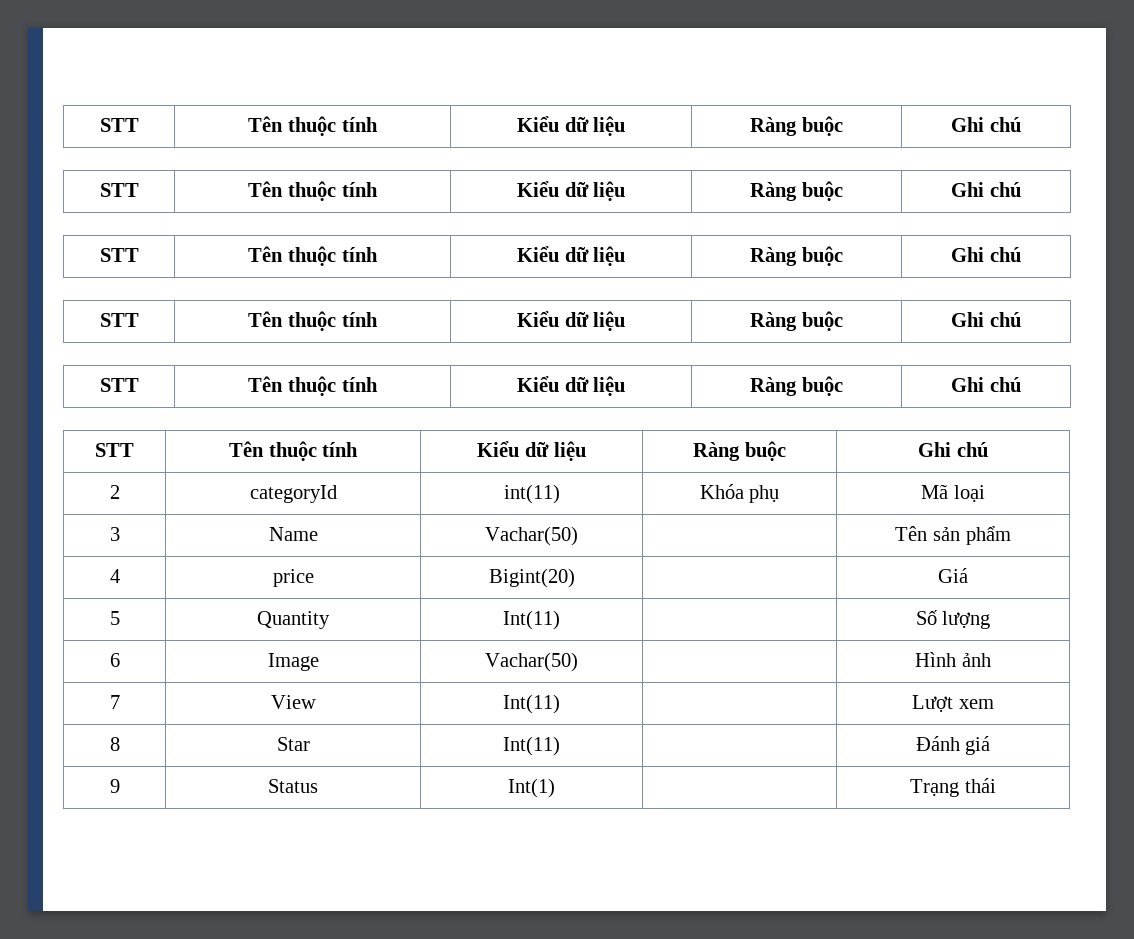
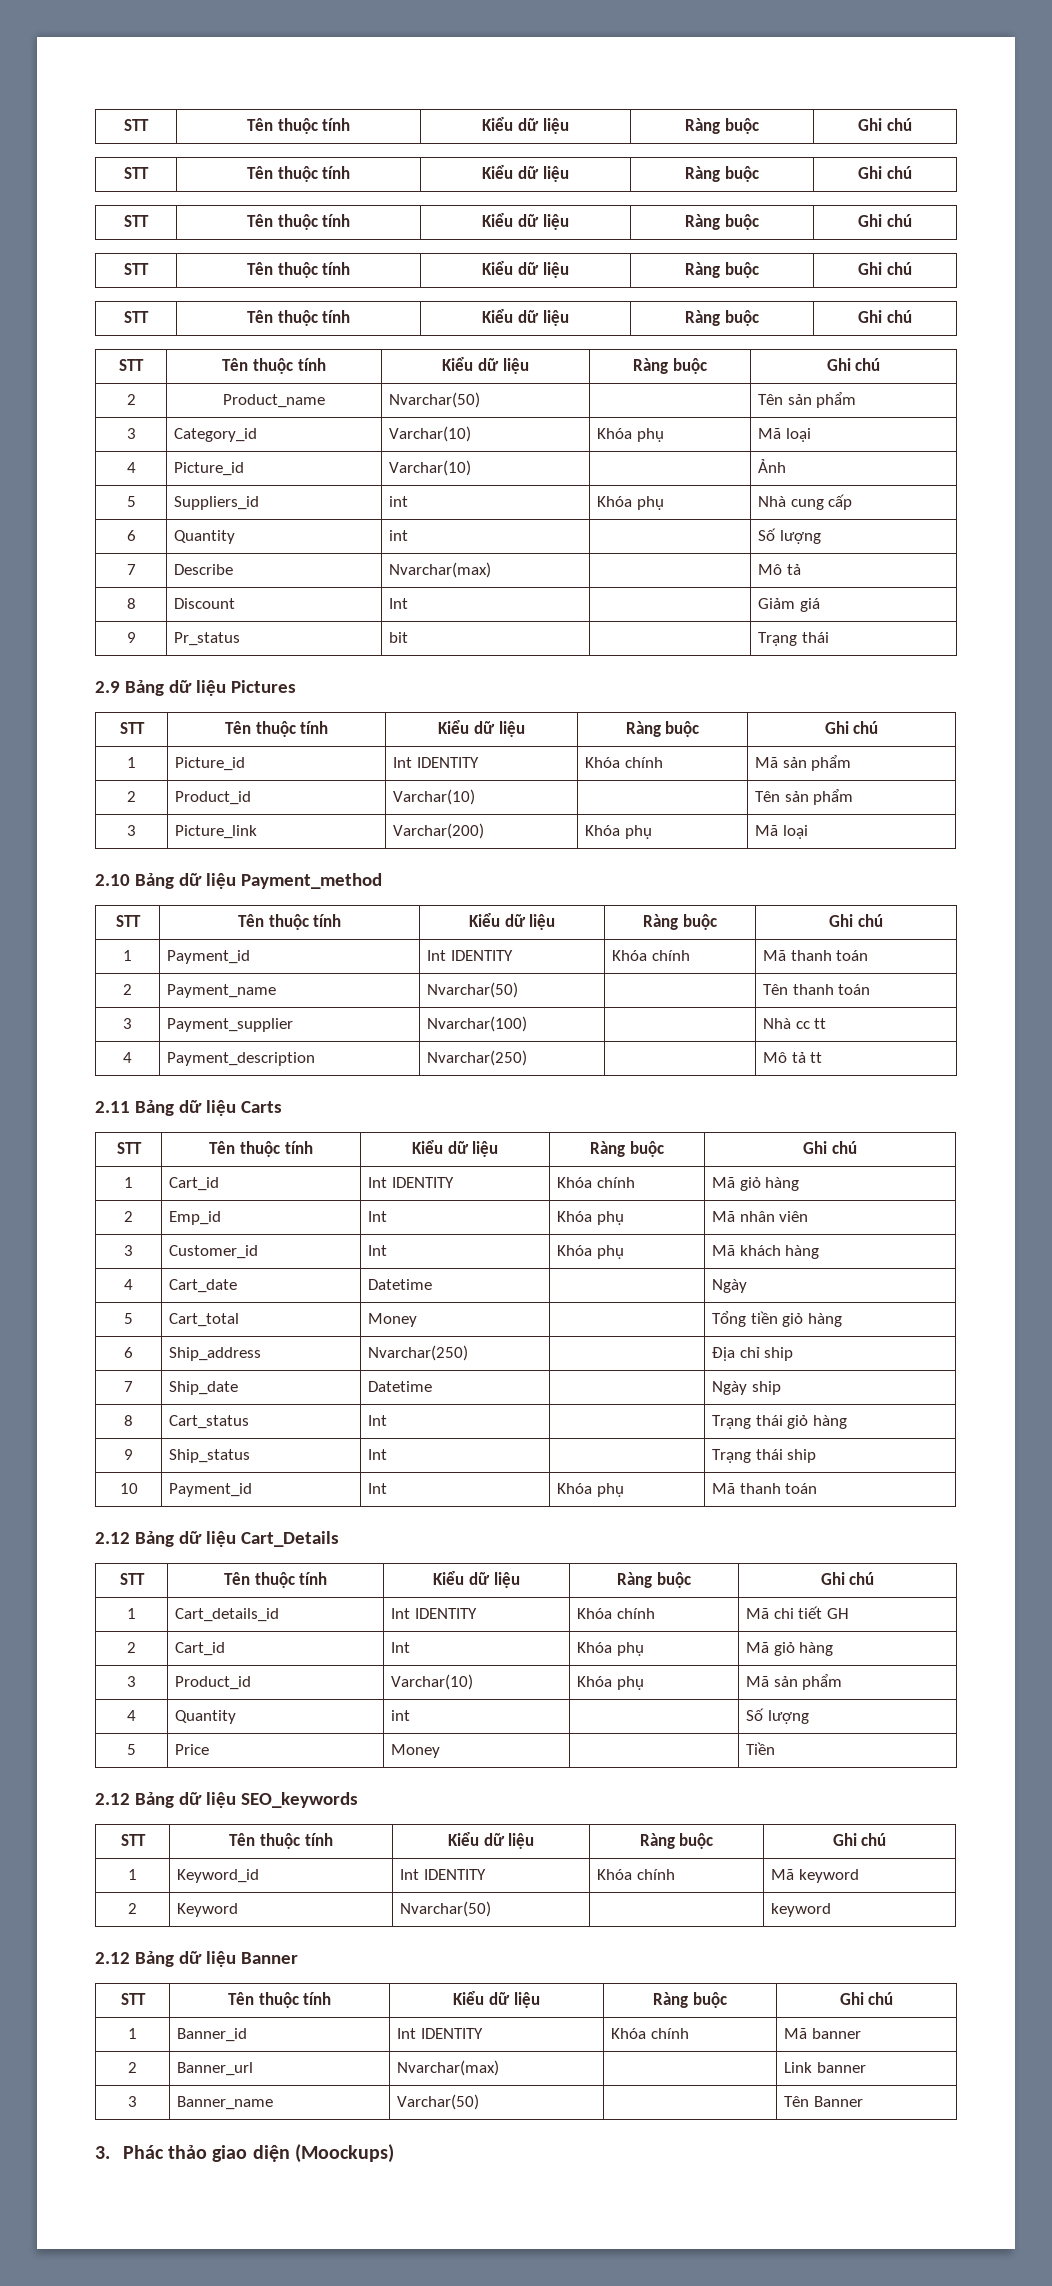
[249,485,337,503] [503,484,560,504] [699,484,780,503] [921,484,985,502] [109,527,120,541] [268,527,318,541] [485,526,578,546] [895,526,1011,545] [109,569,120,583] [272,569,314,587] [488,568,575,588] [938,568,968,583] [109,611,120,625] [257,611,330,629] [503,610,560,630] [915,610,991,629] [109,653,120,667] [267,653,319,671] [485,652,578,672] [915,652,991,667] [109,695,120,709] [270,695,316,709] [503,694,560,714] [912,695,994,712] [109,737,120,751] [276,737,310,751] [503,736,560,756] [915,736,991,755] [109,779,120,793] [268,779,318,793] [508,778,555,798] [910,778,996,797] categoryId | int(11) | Khóa phụ | Mã loại // 3 | Name | Vachar(50) | | Tên sản phẩm // 4 | price | Bigint(20) | | Giá // 5 | Quantity | Int(11) | | Số lượng // 6 | Image | Vachar(50) | | Hình ảnh // 7 | View | Int(11) | | Lượt xem // 8 | Star | Int(11) | | Đánh giá // 9 | Status | Int(1) | | Trạng thái -> [223,394,325,408] [389,392,481,408] [758,392,857,408] [126,428,136,439] [174,428,258,442] [389,426,472,442] [597,428,664,442] [758,428,811,442] [126,462,136,473] [174,462,245,476] [389,460,472,476] [758,459,787,473] [126,496,136,507] [174,496,260,510] [389,496,409,507] [597,496,664,510] [758,494,853,510] [126,530,136,541] [174,530,236,544] [389,530,409,541] [758,528,821,544] [126,564,136,575] [174,564,234,575] [389,562,492,578] [758,564,801,575] [126,598,136,609] [174,598,236,609] [389,598,409,609] [758,598,820,612] [126,632,136,643] [174,632,241,646] [389,632,409,643] [758,632,829,646] [95,680,296,696] [119,722,145,734] [224,721,329,737] [438,720,525,737] [625,721,700,737] [824,721,879,734] [127,757,136,768] [175,757,246,771] [393,757,479,768] [585,757,663,768] [755,755,852,771] [127,791,136,802] [175,791,252,805] [393,789,476,805] [755,789,854,805] [127,825,136,836] [175,825,258,839] [393,823,485,839] [585,825,652,839] [755,825,808,839] [95,873,382,889] [115,915,141,927] [237,914,342,930] [468,913,556,930] [643,914,717,930] [829,914,883,927] [123,950,132,961] [167,950,251,964] [427,950,513,961] [612,950,690,961] [763,950,869,961] [123,984,132,995] [167,984,277,998] [427,982,519,998] [763,984,871,995] [123,1018,132,1029] [167,1018,294,1032] [427,1016,528,1032] [763,1018,827,1029] [123,1052,132,1063] [167,1052,316,1066] [427,1050,528,1066] [763,1052,823,1063] [95,1100,282,1116] [116,1142,142,1154] [209,1141,313,1157] [411,1140,499,1157] [590,1141,664,1157] [803,1141,857,1154] [124,1177,133,1188] [169,1177,220,1191] [368,1177,454,1188] [557,1177,635,1188] [712,1177,800,1191] [124,1211,133,1222] [169,1211,222,1225] [368,1211,388,1222] [557,1211,624,1225] [712,1211,809,1222] [124,1245,133,1256] [169,1245,259,1259] [368,1245,388,1256] [557,1245,624,1259] [712,1245,820,1259] [124,1279,133,1290] [169,1279,238,1293] [368,1279,433,1290] [712,1279,748,1293] [124,1313,133,1324] [169,1313,240,1327] [368,1313,418,1327] [712,1311,842,1327] [124,1347,133,1358] [169,1347,262,1361] [368,1345,469,1361] [712,1347,794,1361] [124,1381,133,1392] [169,1381,239,1395] [368,1381,433,1392] [712,1381,781,1395] [124,1415,133,1426] [169,1415,250,1429] [368,1415,388,1426] [712,1415,847,1429] [124,1449,133,1460] [169,1449,251,1463] [368,1449,388,1460] [712,1449,817,1463] [119,1483,138,1494] [169,1483,253,1497] [368,1483,388,1494] [557,1483,624,1497] [712,1483,818,1494] [95,1531,339,1547] [119,1573,145,1585] [223,1572,328,1588] [433,1571,520,1588] [617,1572,691,1588] [820,1572,875,1585] [127,1608,136,1619] [175,1608,280,1622] [391,1608,477,1619] [577,1608,655,1619] [746,1606,849,1619] [127,1642,136,1653] [175,1642,226,1656] [391,1642,411,1653] [577,1642,644,1656] [746,1642,834,1656] [127,1676,136,1687] [175,1676,252,1690] [391,1674,474,1690] [577,1676,644,1690] [746,1674,843,1690] [127,1710,136,1721] [175,1710,237,1724] [391,1710,411,1721] [746,1708,809,1724] [127,1744,136,1755] [175,1744,210,1755] [391,1744,441,1758] [746,1742,776,1755] [95,1792,358,1808] [120,1834,146,1846] [229,1833,333,1849] [447,1832,535,1849] [639,1833,714,1849] [832,1833,887,1846] [128,1869,137,1880] [177,1869,260,1883] [400,1869,486,1880] [597,1869,675,1880] [771,1869,859,1883] [128,1903,137,1914] [177,1903,239,1917] [400,1901,492,1917] [771,1903,832,1917] [95,1951,298,1967] [120,1993,146,2005] [227,1992,332,2008] [453,1991,540,2008] [653,1992,727,2008] [839,1992,894,2005] [128,2028,137,2039] [177,2028,248,2042] [397,2028,483,2039] [611,2028,689,2039] [784,2028,861,2039] [128,2062,137,2073] [177,2062,254,2076] [397,2060,500,2076] [784,2062,866,2073] [128,2096,137,2107] [177,2096,274,2110] [397,2094,480,2110] [784,2096,863,2107] [95,2144,395,2163] Product_name | Nvarchar(50) | | Tên sản phẩm // 3 | Category_id | Varchar(10) | Khóa phụ | Mã loại // 4 | Picture_id | Varchar(10) | | Ảnh // 5 | Suppliers_id | int | Khóa phụ | Nhà cung cấp // 6 | Quantity | int | | Số lượng // 7 | Describe | Nvarchar(max) | | Mô tả // 8 | Discount | Int | | Giảm giá // 9 | Pr_status | bit | | Trạng thái // 2.9 Bảng dữ liệu Pictures // STT | Tên thuộc tính | Kiểu dữ liệu | Ràng buộc | Ghi chú // 1 | Picture_id | Int IDENTITY | Khóa chính | Mã sản phẩm // 2 | Product_id | Varchar(10) | | Tên sản phẩm // 3 | Picture_link | Varchar(200) | Khóa phụ | Mã loại // 2.10 Bảng dữ liệu Payment_method // STT | Tên thuộc tính | Kiểu dữ liệu | Ràng buộc | Ghi chú // 1 | Payment_id | Int IDENTITY | Khóa chính | Mã thanh toán // 2 | Payment_name | Nvarchar(50) | | Tên thanh toán // 3 | Payment_supplier | Nvarchar(100) | | Nhà cc tt // 4 | Payment_description | Nvarchar(250) | | Mô tả tt // 2.11 Bảng dữ liệu Carts // STT | Tên thuộc tính | Kiểu dữ liệu | Ràng buộc | Ghi chú // 1 | Cart_id | Int IDENTITY | Khóa chính | Mã giỏ hàng // 2 | Emp_id | Int | Khóa phụ | Mã nhân viên // 3 | Customer_id | Int | Khóa phụ | Mã khách hàng // 4 | Cart_date | Datetime | | Ngày // 5 | Cart_total | Money | | Tổng tiền giỏ hàng // 6 | Ship_address | Nvarchar(250) | | Địa chỉ ship // 7 | Ship_date | Datetime | | Ngày ship // 8 | Cart_status | Int | | Trạng thái giỏ hàng // 9 | Ship_status | Int | | Trạng thái ship // 10 | Payment_id | Int | Khóa phụ | Mã thanh toán // 2.12 Bảng dữ liệu Cart_Details // STT | Tên thuộc tính | Kiểu dữ liệu | Ràng buộc | Ghi chú // 1 | Cart_details_id | Int IDENTITY | Khóa chính | Mã chi tiết GH // 2 | Cart_id | Int | Khóa phụ | Mã giỏ hàng // 3 | Product_id | Varchar(10) | Khóa phụ | Mã sản phẩm // 4 | Quantity | int | | Số lượng // 5 | Price | Money | | Tiền // 2.12 Bảng dữ liệu SEO_keywords // STT | Tên thuộc tính | Kiểu dữ liệu | Ràng buộc | Ghi chú // 1 | Keyword_id | Int IDENTITY | Khóa chính | Mã keyword // 2 | Keyword | Nvarchar(50) | | keyword // 2.12 Bảng dữ liệu Banner // STT | Tên thuộc tính | Kiểu dữ liệu | Ràng buộc | Ghi chú // 1 | Banner_id | Int IDENTITY | Khóa chính | Mã banner // 2 | Banner_url | Nvarchar(max) | | Link banner // 3 | Banner_name | Varchar(50) | | Tên Banner // 3. Phác thảo giao diện (Moockups)

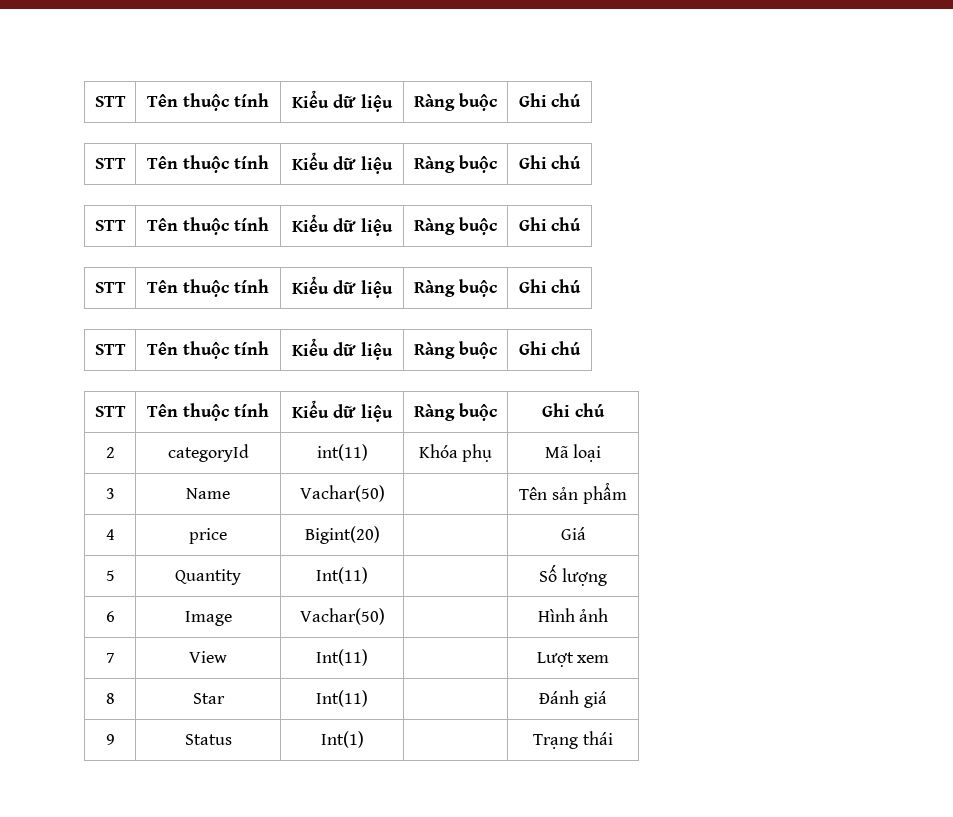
[223,394,325,408] [389,392,481,408] [758,392,857,408] [126,428,136,439] [174,428,258,442] [389,426,472,442] [597,428,664,442] [758,428,811,442] [126,462,136,473] [174,462,245,476] [389,460,472,476] [758,459,787,473] [126,496,136,507] [174,496,260,510] [389,496,409,507] [597,496,664,510] [758,494,853,510] [126,530,136,541] [174,530,236,544] [389,530,409,541] [758,528,821,544] [126,564,136,575] [174,564,234,575] [389,562,492,578] [758,564,801,575] [126,598,136,609] [174,598,236,609] [389,598,409,609] [758,598,820,612] [126,632,136,643] [174,632,241,646] [389,632,409,643] [758,632,829,646] [95,680,296,696] [119,722,145,734] [224,721,329,737] [438,720,525,737] [625,721,700,737] [824,721,879,734] [127,757,136,768] [175,757,246,771] [393,757,479,768] [585,757,663,768] [755,755,852,771] [127,791,136,802] [175,791,252,805] [393,789,476,805] [755,789,854,805] [127,825,136,836] [175,825,258,839] [393,823,485,839] [585,825,652,839] [755,825,808,839] [95,873,382,889] [115,915,141,927] [237,914,342,930] [468,913,556,930] [643,914,717,930] [829,914,883,927] [123,950,132,961] [167,950,251,964] [427,950,513,961] [612,950,690,961] [763,950,869,961] [123,984,132,995] [167,984,277,998] [427,982,519,998] [763,984,871,995] [123,1018,132,1029] [167,1018,294,1032] [427,1016,528,1032] [763,1018,827,1029] [123,1052,132,1063] [167,1052,316,1066] [427,1050,528,1066] [763,1052,823,1063] [95,1100,282,1116] [116,1142,142,1154] [209,1141,313,1157] [411,1140,499,1157] [590,1141,664,1157] [803,1141,857,1154] [124,1177,133,1188] [169,1177,220,1191] [368,1177,454,1188] [557,1177,635,1188] [712,1177,800,1191] [124,1211,133,1222] [169,1211,222,1225] [368,1211,388,1222] [557,1211,624,1225] [712,1211,809,1222] [124,1245,133,1256] [169,1245,259,1259] [368,1245,388,1256] [557,1245,624,1259] [712,1245,820,1259] [124,1279,133,1290] [169,1279,238,1293] [368,1279,433,1290] [712,1279,748,1293] [124,1313,133,1324] [169,1313,240,1327] [368,1313,418,1327] [712,1311,842,1327] [124,1347,133,1358] [169,1347,262,1361] [368,1345,469,1361] [712,1347,794,1361] [124,1381,133,1392] [169,1381,239,1395] [368,1381,433,1392] [712,1381,781,1395] [124,1415,133,1426] [169,1415,250,1429] [368,1415,388,1426] [712,1415,847,1429] [124,1449,133,1460] [169,1449,251,1463] [368,1449,388,1460] [712,1449,817,1463] [119,1483,138,1494] [169,1483,253,1497] [368,1483,388,1494] [557,1483,624,1497] [712,1483,818,1494] [95,1531,339,1547] [119,1573,145,1585] [223,1572,328,1588] [433,1571,520,1588] [617,1572,691,1588] [820,1572,875,1585] [127,1608,136,1619] [175,1608,280,1622] [391,1608,477,1619] [577,1608,655,1619] [746,1606,849,1619] [127,1642,136,1653] [175,1642,226,1656] [391,1642,411,1653] [577,1642,644,1656] [746,1642,834,1656] [127,1676,136,1687] [175,1676,252,1690] [391,1674,474,1690] [577,1676,644,1690] [746,1674,843,1690] [127,1710,136,1721] [175,1710,237,1724] [391,1710,411,1721] [746,1708,809,1724] [127,1744,136,1755] [175,1744,210,1755] [391,1744,441,1758] [746,1742,776,1755] [95,1792,358,1808] [120,1834,146,1846] [229,1833,333,1849] [447,1832,535,1849] [639,1833,714,1849] [832,1833,887,1846] [128,1869,137,1880] [177,1869,260,1883] [400,1869,486,1880] [597,1869,675,1880] [771,1869,859,1883] [128,1903,137,1914] [177,1903,239,1917] [400,1901,492,1917] [771,1903,832,1917] [95,1951,298,1967] [120,1993,146,2005] [227,1992,332,2008] [453,1991,540,2008] [653,1992,727,2008] [839,1992,894,2005] [128,2028,137,2039] [177,2028,248,2042] [397,2028,483,2039] [611,2028,689,2039] [784,2028,861,2039] [128,2062,137,2073] [177,2062,254,2076] [397,2060,500,2076] [784,2062,866,2073] [128,2096,137,2107] [177,2096,274,2110] [397,2094,480,2110] [784,2096,863,2107] [95,2144,395,2163] Product_name | Nvarchar(50) | | Tên sản phẩm // 3 | Category_id | Varchar(10) | Khóa phụ | Mã loại // 4 | Picture_id | Varchar(10) | | Ảnh // 5 | Suppliers_id | int | Khóa phụ | Nhà cung cấp // 6 | Quantity | int | | Số lượng // 7 | Describe | Nvarchar(max) | | Mô tả // 8 | Discount | Int | | Giảm giá // 9 | Pr_status | bit | | Trạng thái // 2.9 Bảng dữ liệu Pictures // STT | Tên thuộc tính | Kiểu dữ liệu | Ràng buộc | Ghi chú // 1 | Picture_id | Int IDENTITY | Khóa chính | Mã sản phẩm // 2 | Product_id | Varchar(10) | | Tên sản phẩm // 3 | Picture_link | Varchar(200) | Khóa phụ | Mã loại // 2.10 Bảng dữ liệu Payment_method // STT | Tên thuộc tính | Kiểu dữ liệu | Ràng buộc | Ghi chú // 1 | Payment_id | Int IDENTITY | Khóa chính | Mã thanh toán // 2 | Payment_name | Nvarchar(50) | | Tên thanh toán // 3 | Payment_supplier | Nvarchar(100) | | Nhà cc tt // 4 | Payment_description | Nvarchar(250) | | Mô tả tt // 2.11 Bảng dữ liệu Carts // STT | Tên thuộc tính | Kiểu dữ liệu | Ràng buộc | Ghi chú // 1 | Cart_id | Int IDENTITY | Khóa chính | Mã giỏ hàng // 2 | Emp_id | Int | Khóa phụ | Mã nhân viên // 3 | Customer_id | Int | Khóa phụ | Mã khách hàng // 4 | Cart_date | Datetime | | Ngày // 5 | Cart_total | Money | | Tổng tiền giỏ hàng // 6 | Ship_address | Nvarchar(250) | | Địa chỉ ship // 7 | Ship_date | Datetime | | Ngày ship // 8 | Cart_status | Int | | Trạng thái giỏ hàng // 9 | Ship_status | Int | | Trạng thái ship // 10 | Payment_id | Int | Khóa phụ | Mã thanh toán // 2.12 Bảng dữ liệu Cart_Details // STT | Tên thuộc tính | Kiểu dữ liệu | Ràng buộc | Ghi chú // 1 | Cart_details_id | Int IDENTITY | Khóa chính | Mã chi tiết GH // 2 | Cart_id | Int | Khóa phụ | Mã giỏ hàng // 3 | Product_id | Varchar(10) | Khóa phụ | Mã sản phẩm // 4 | Quantity | int | | Số lượng // 5 | Price | Money | | Tiền // 2.12 Bảng dữ liệu SEO_keywords // STT | Tên thuộc tính | Kiểu dữ liệu | Ràng buộc | Ghi chú // 1 | Keyword_id | Int IDENTITY | Khóa chính | Mã keyword // 2 | Keyword | Nvarchar(50) | | keyword // 2.12 Bảng dữ liệu Banner // STT | Tên thuộc tính | Kiểu dữ liệu | Ràng buộc | Ghi chú // 1 | Banner_id | Int IDENTITY | Khóa chính | Mã banner // 2 | Banner_url | Nvarchar(max) | | Link banner // 3 | Banner_name | Varchar(50) | | Tên Banner // 3. Phác thảo giao diện (Moockups) -> [167,444,249,462] [316,444,368,461] [418,444,493,462] [544,444,602,462] [105,488,115,499] [186,488,230,499] [299,485,385,502] [519,482,627,504] [105,529,115,540] [189,528,227,544] [304,526,380,544] [560,527,586,540] [105,570,115,581] [175,569,241,585] [316,567,368,584] [539,564,607,586] [105,611,115,622] [184,611,232,626] [299,608,385,625] [537,608,609,622] [105,653,115,663] [189,651,227,663] [316,649,368,666] [536,652,610,667] [105,693,115,704] [192,693,225,704] [316,690,368,707] [539,690,607,708] [105,734,115,745] [184,734,232,745] [320,731,364,748] [533,731,613,749] categoryId | int(11) | Khóa phụ | Mã loại // 3 | Name | Vachar(50) | | Tên sản phẩm // 4 | price | Bigint(20) | | Giá // 5 | Quantity | Int(11) | | Số lượng // 6 | Image | Vachar(50) | | Hình ảnh // 7 | View | Int(11) | | Lượt xem // 8 | Star | Int(11) | | Đánh giá // 9 | Status | Int(1) | | Trạng thái

